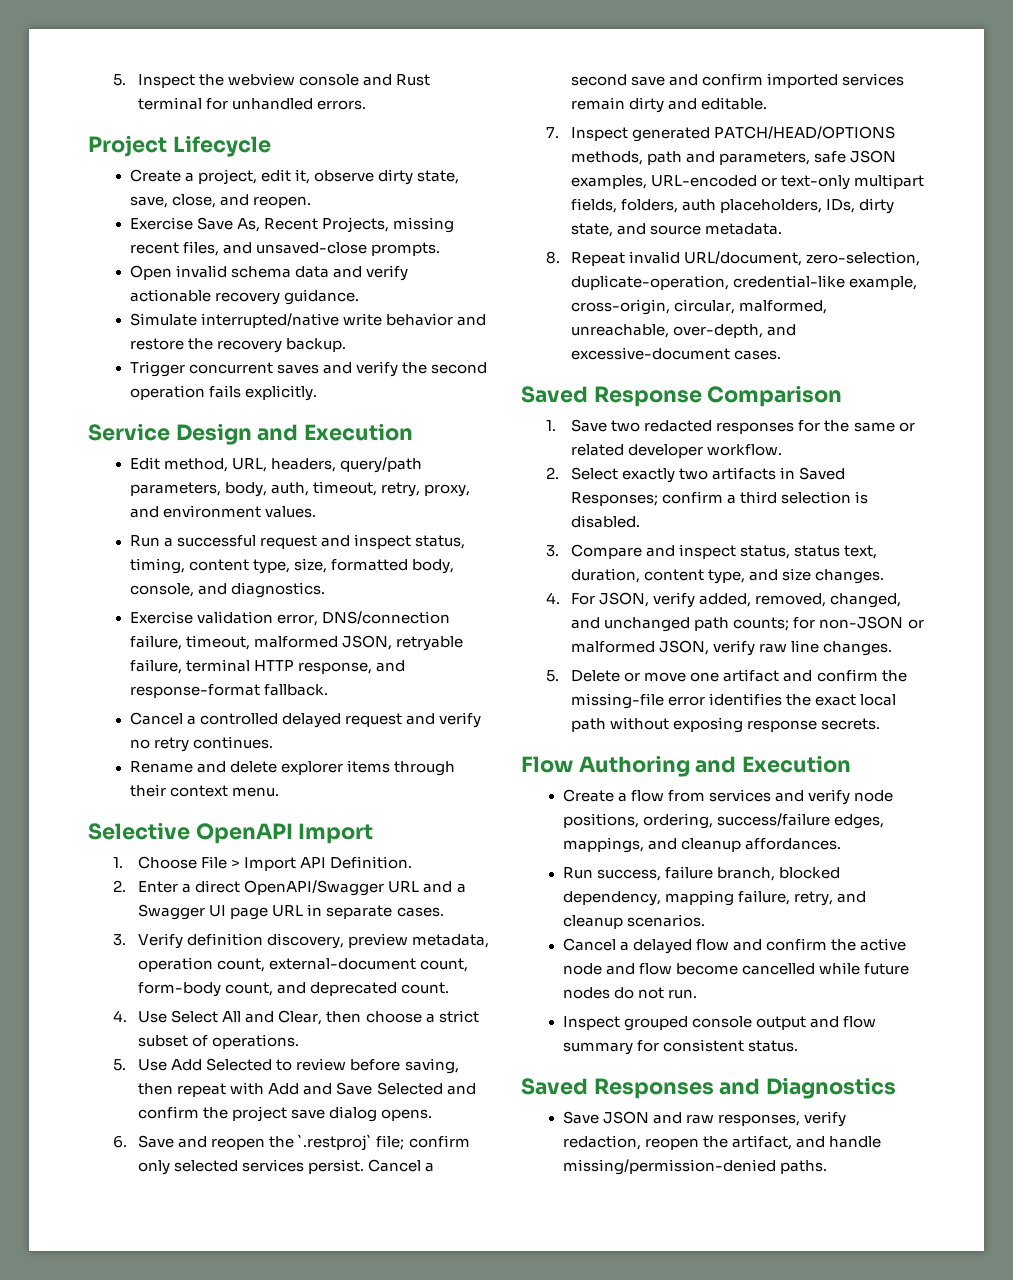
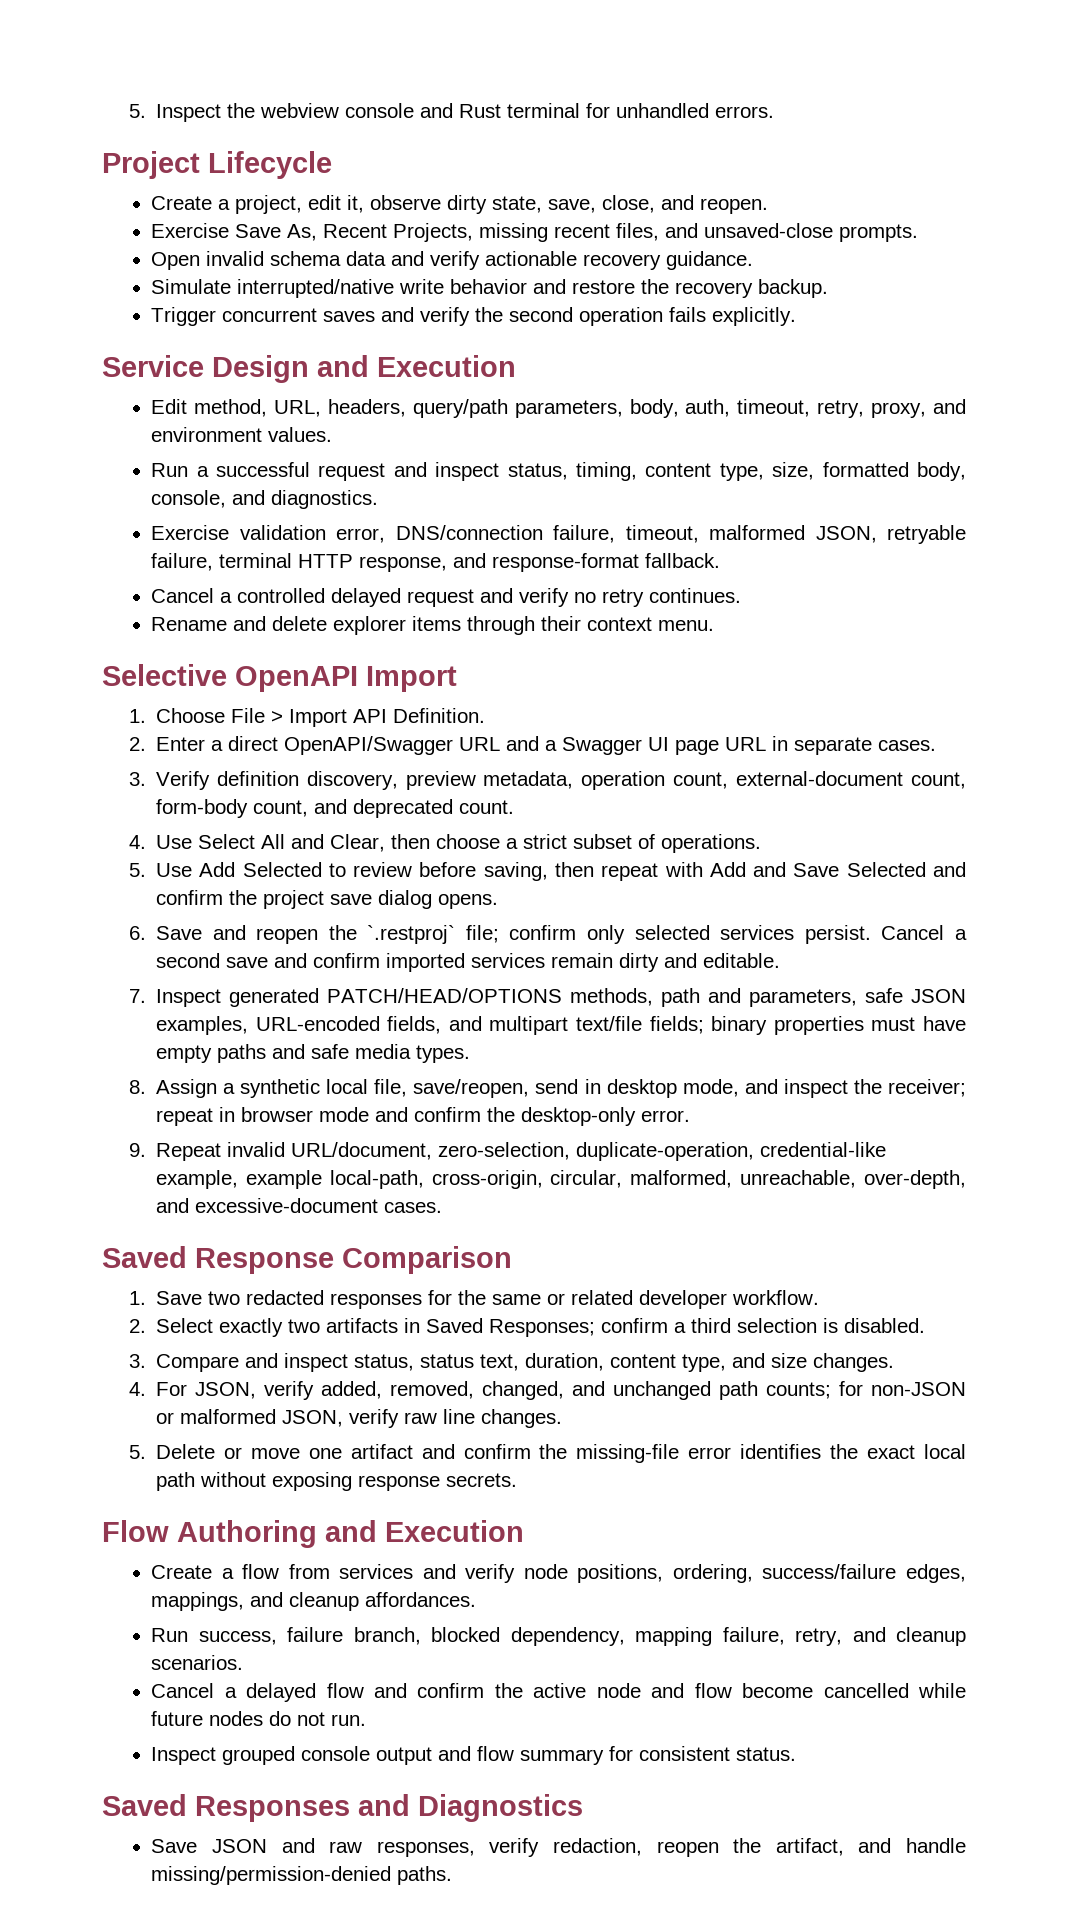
[761,174,925,190] [571,198,895,214] [571,223,783,237] [546,251,561,264] or text-only multipart fields, folders, auth placeholders, IDs, dirty state, and source metadata. // 8. -> [387,1016,966,1035] [155,1044,470,1063] [128,1079,967,1098] [155,1107,690,1126] [128,1143,146,1157] fields, and multipart text/file fields; binary properties must have empty paths and safe media types. // 8. Assign a synthetic local file, save/reopen, send in desktop mode, and inspect the receiver; repeat in browser mode and confirm the desktop-only error. // 9.
(918, 283) none -> [245,1170,424,1189] example local-path,

